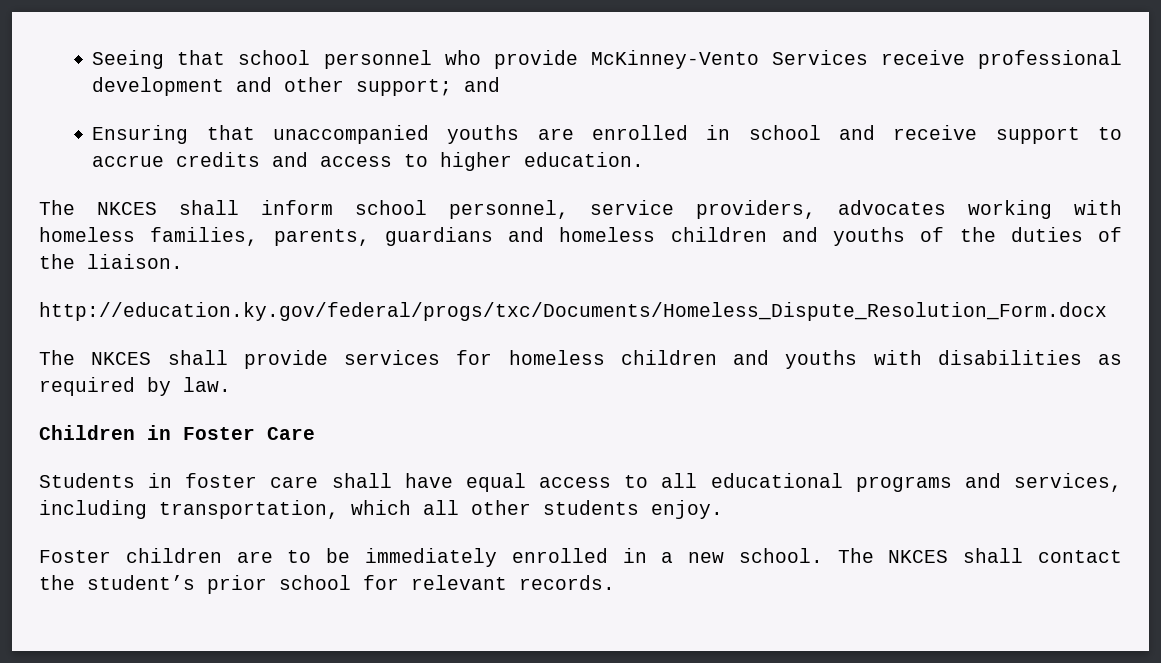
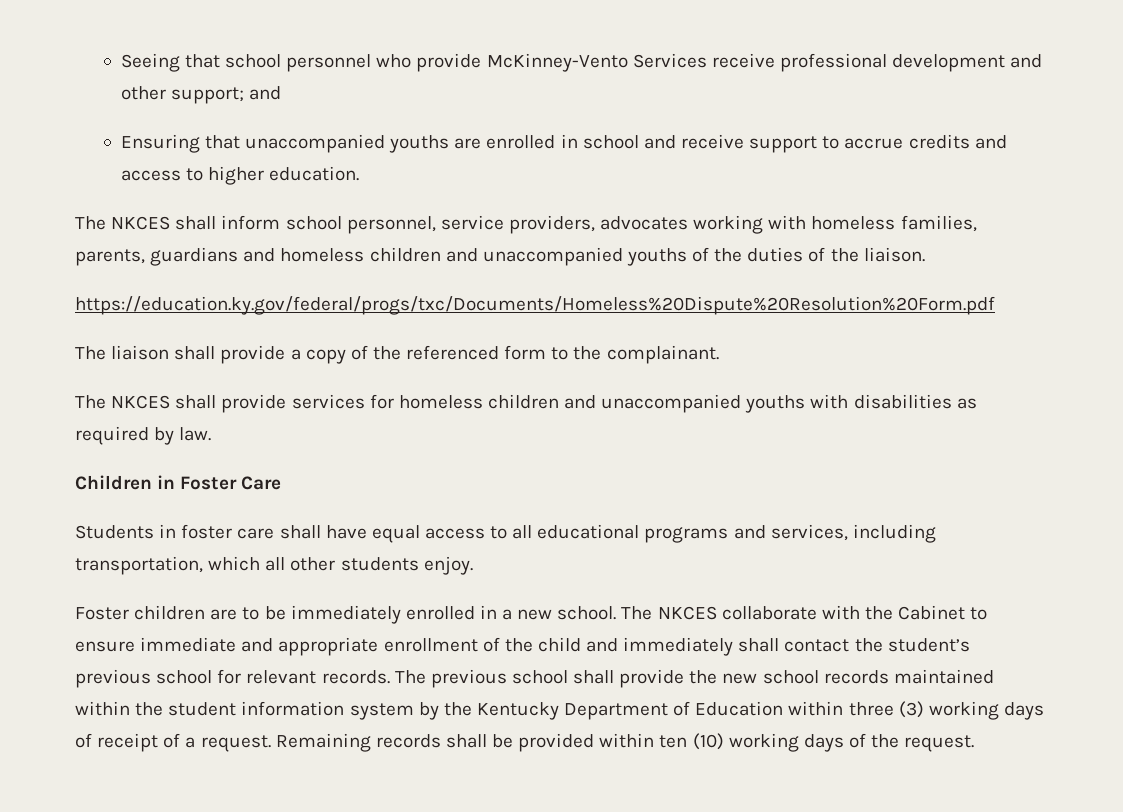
(818, 234) none -> [482,247,623,266] unaccompanied
[39,302,1107,321] http://education.ky.gov/federal/progs/txc/Documents/Homeless_Dispute_Resolution_Form.docx -> [75,296,995,315] [75,345,719,364] https://education.ky.gov/federal/progs/txc/Documents/Homeless%20Dispute%20Resolution%20Form.pdf // The liaison shall provide a copy of the referenced form to the complainant.
(769, 357) none -> [601,394,742,413] unaccompanied
(949, 556) none -> [721,605,988,620] [75,637,734,656] collaborate with the Cabinet to ensure immediate and appropriate enrollment of the child and immediately
[207,575,267,594] prior -> [75,669,151,688] previous
(615, 582) none -> [394,669,994,688] [75,701,1044,720] [75,733,975,752] The previous school shall provide the new school records maintained within the student information system by the Kentucky Department of Education within three (3) working days of receipt of a request. Remaining records shall be provided within ten (10) working days of the request.

